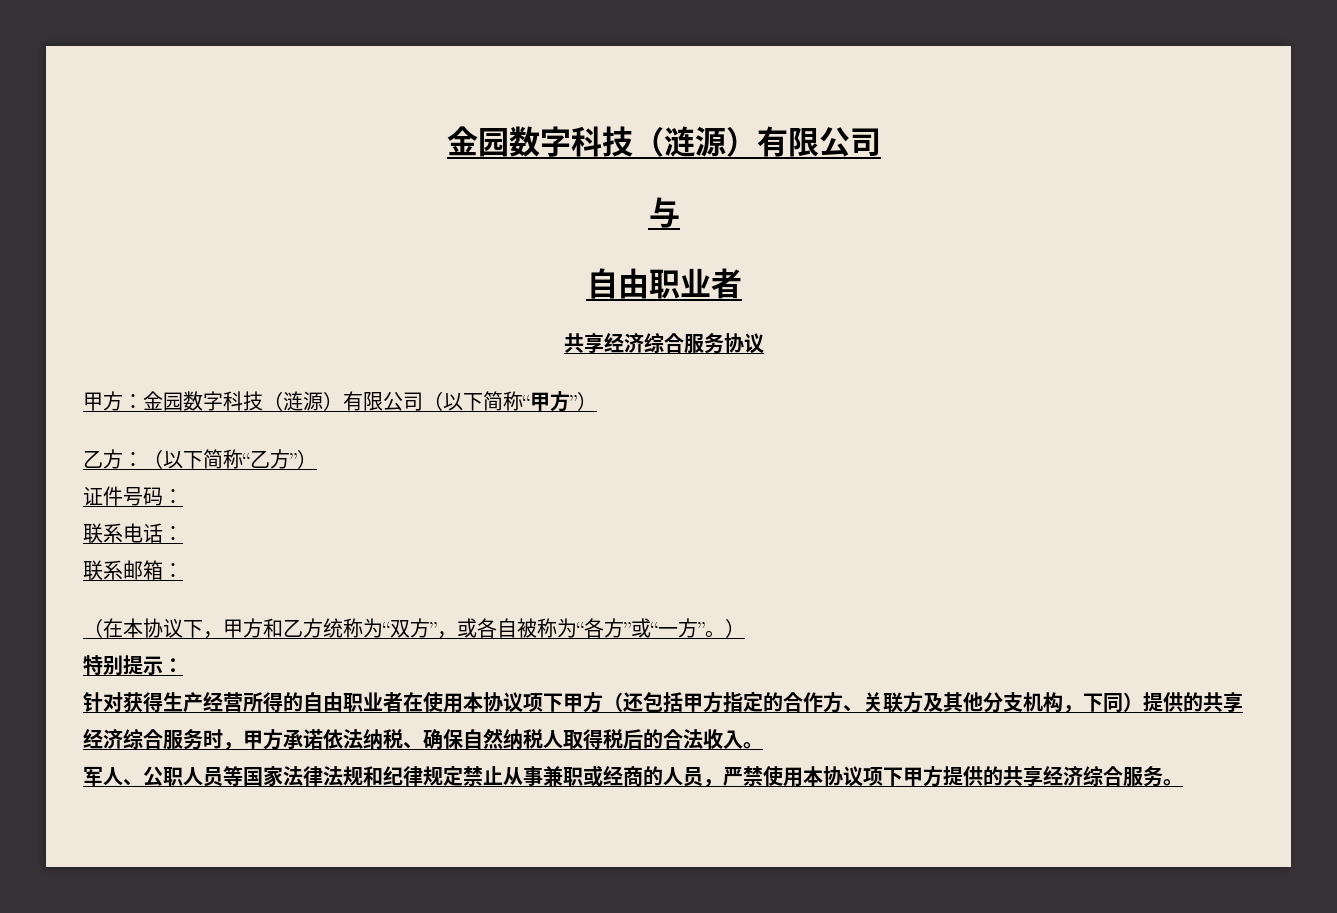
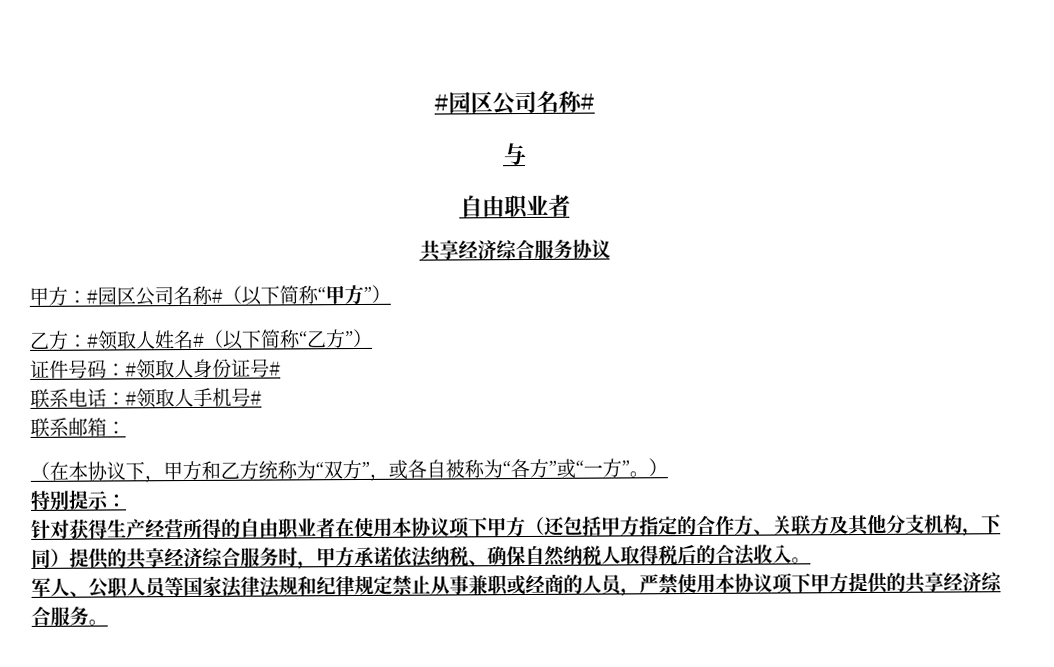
[447,126,881,157] 金园数字科技（涟源）有限公司 -> [433,90,595,116] #园区公司名称#
[143,391,423,411] 金园数字科技（涟源）有限公司 -> [86,285,223,307] #园区公司名称#
(143, 459) none -> [86,329,205,351] #领取人姓名#
[83,523,183,544] // 联系电话： -> [125,358,281,380] [30,387,262,409] #领取人身份证号# // 联系电话：#领取人手机号#

